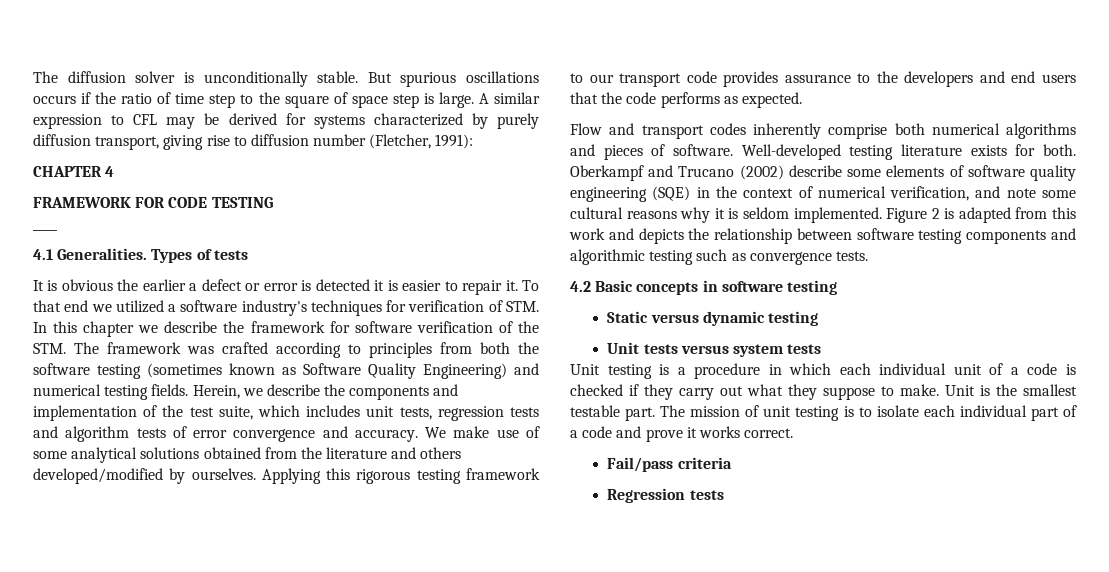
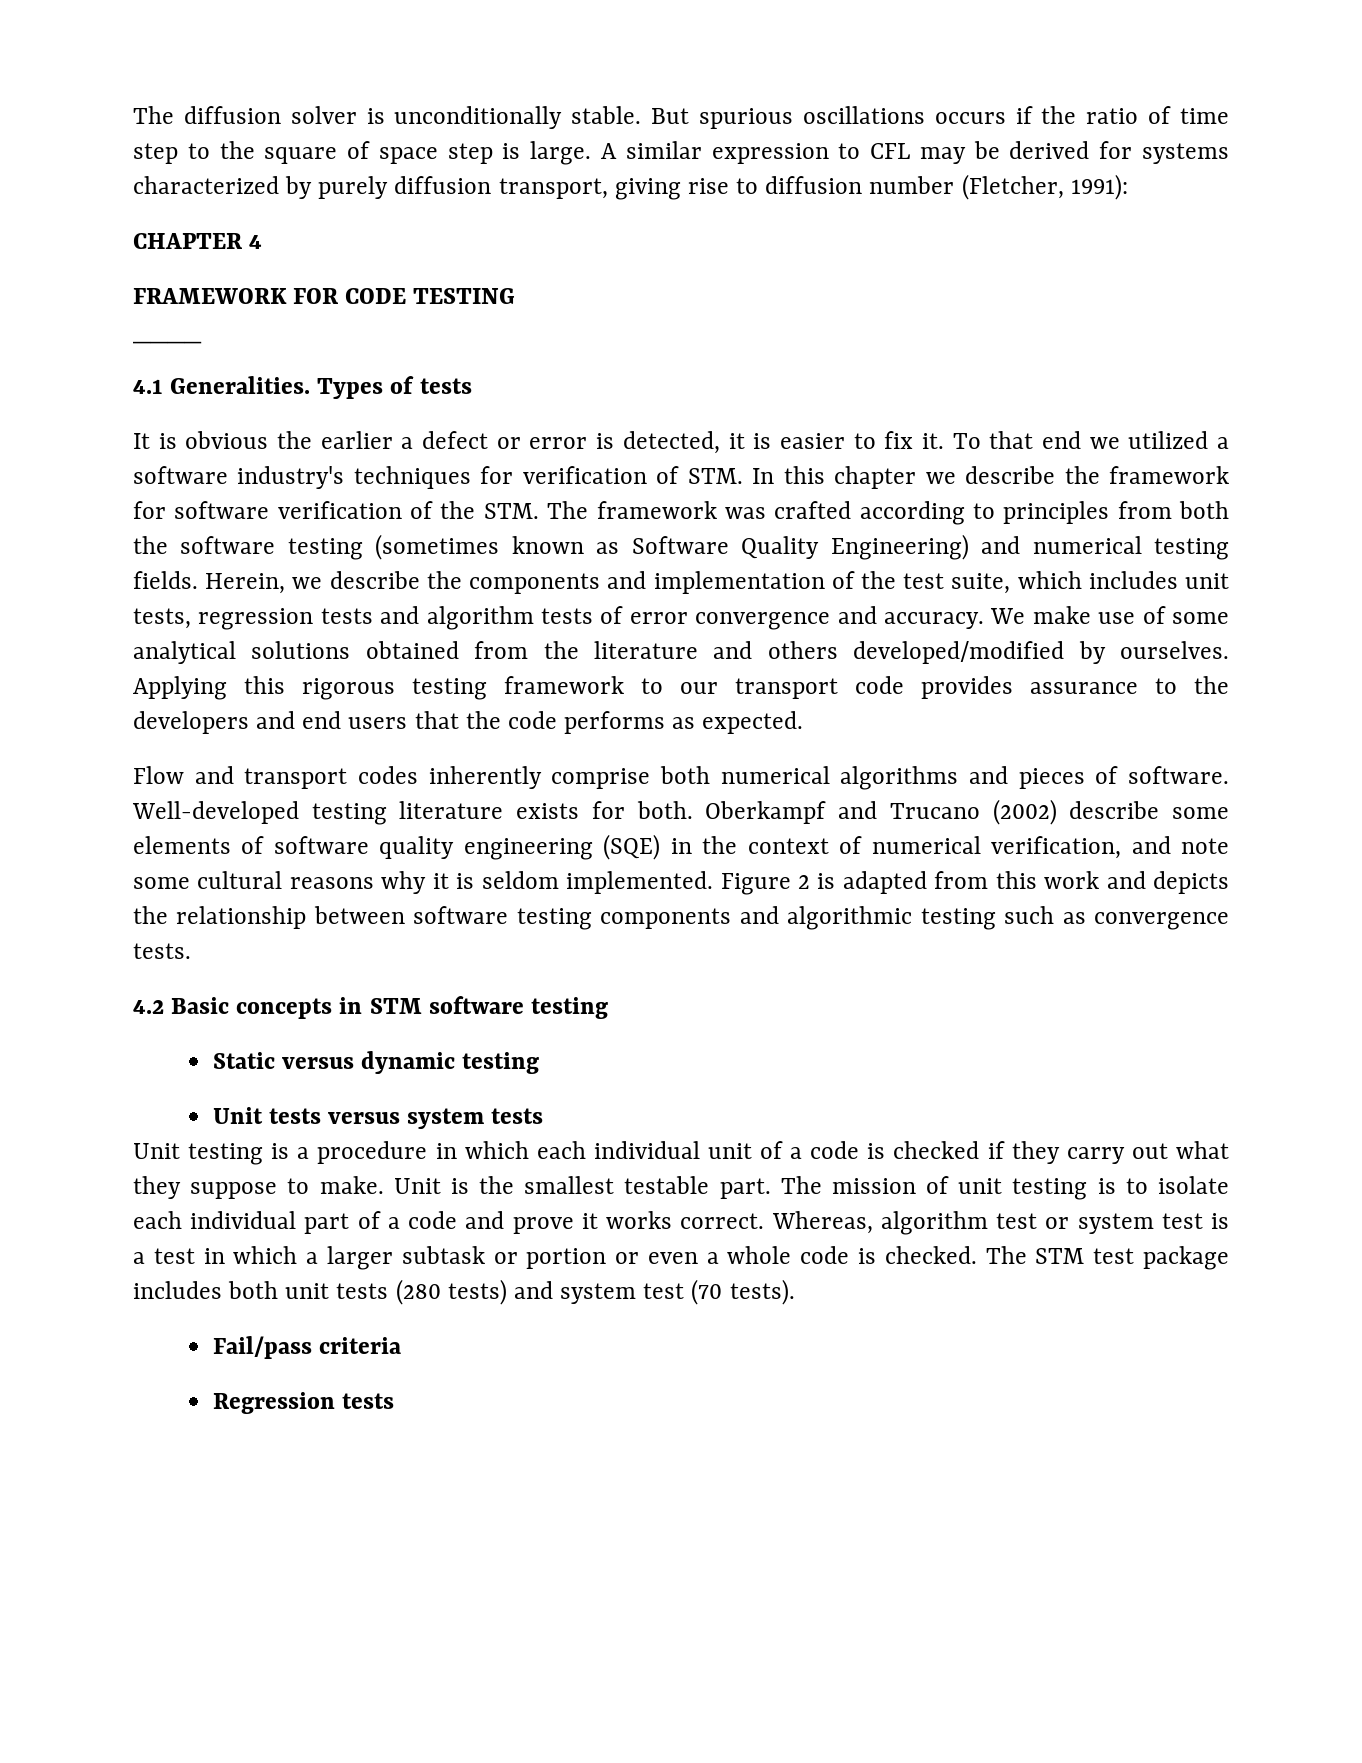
[315,279,370,291] detected -> [622,431,720,454] detected,
[462,280,503,295] repair -> [884,431,914,449] fix
(718, 286) none -> [369,998,422,1014] STM
(794, 433) none -> [771,1211,1230,1235] [133,1246,1229,1270] [133,1279,795,1305] Whereas, algorithm test or system test is a test in which a larger subtask or portion or even a whole code is checked. The STM test package includes both unit tests (280 tests) and system test (70 tests).

